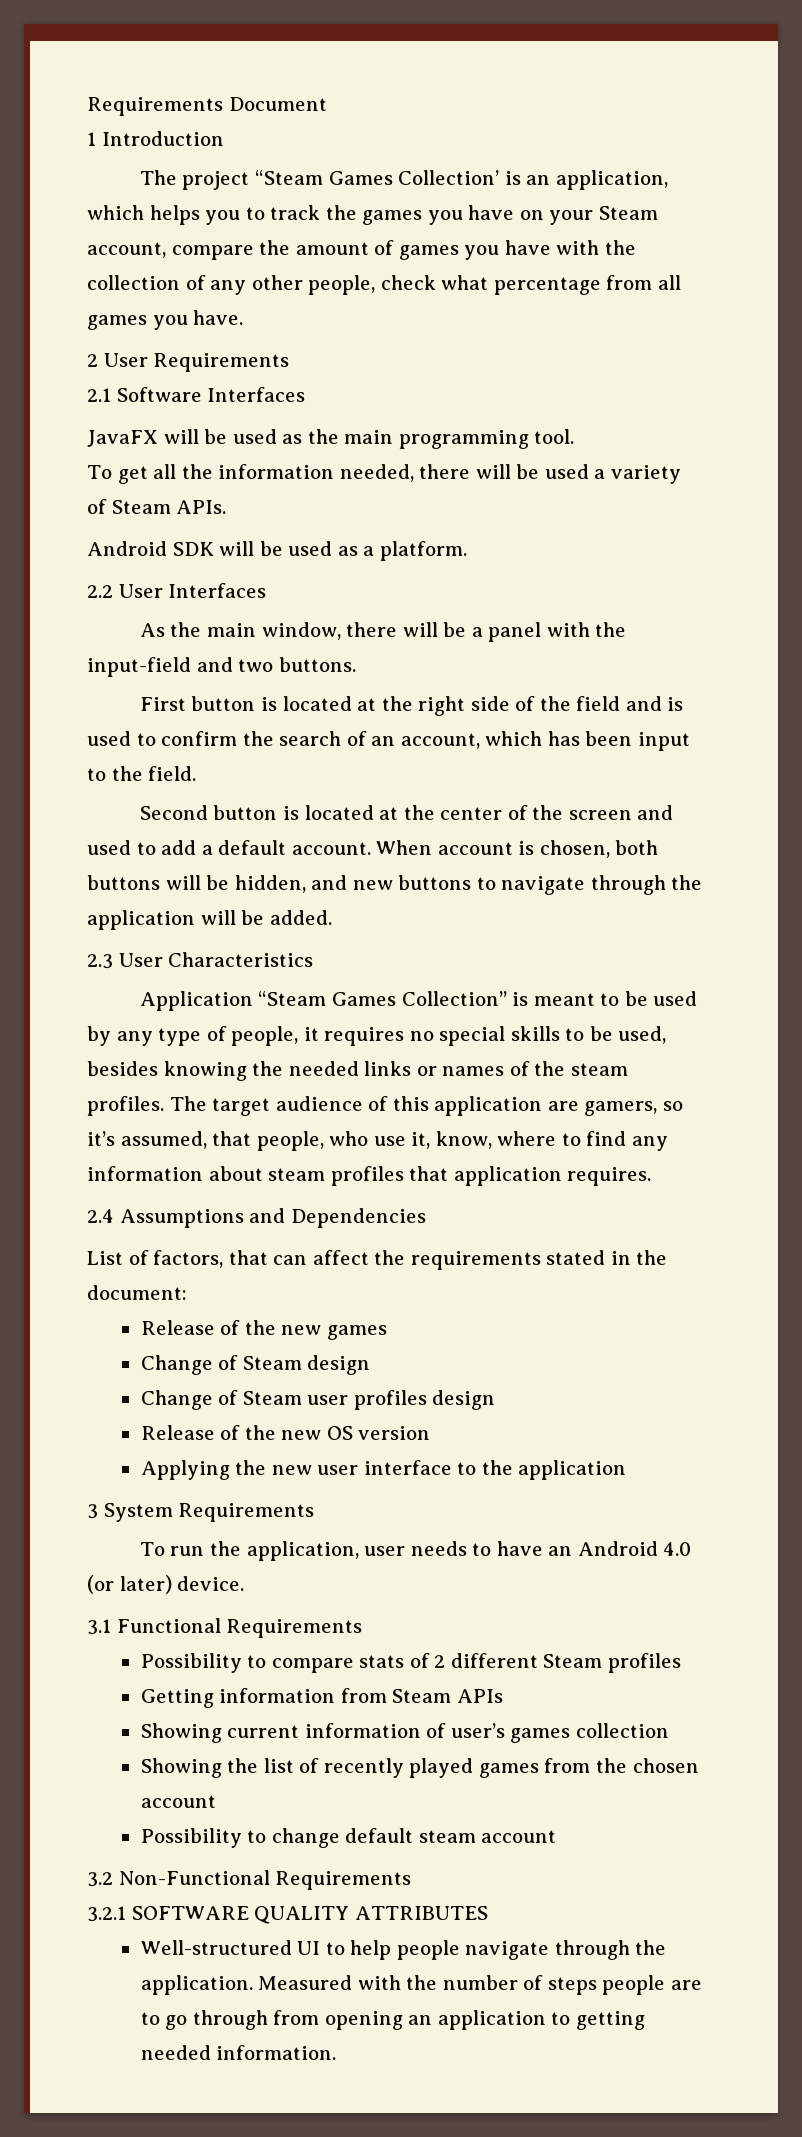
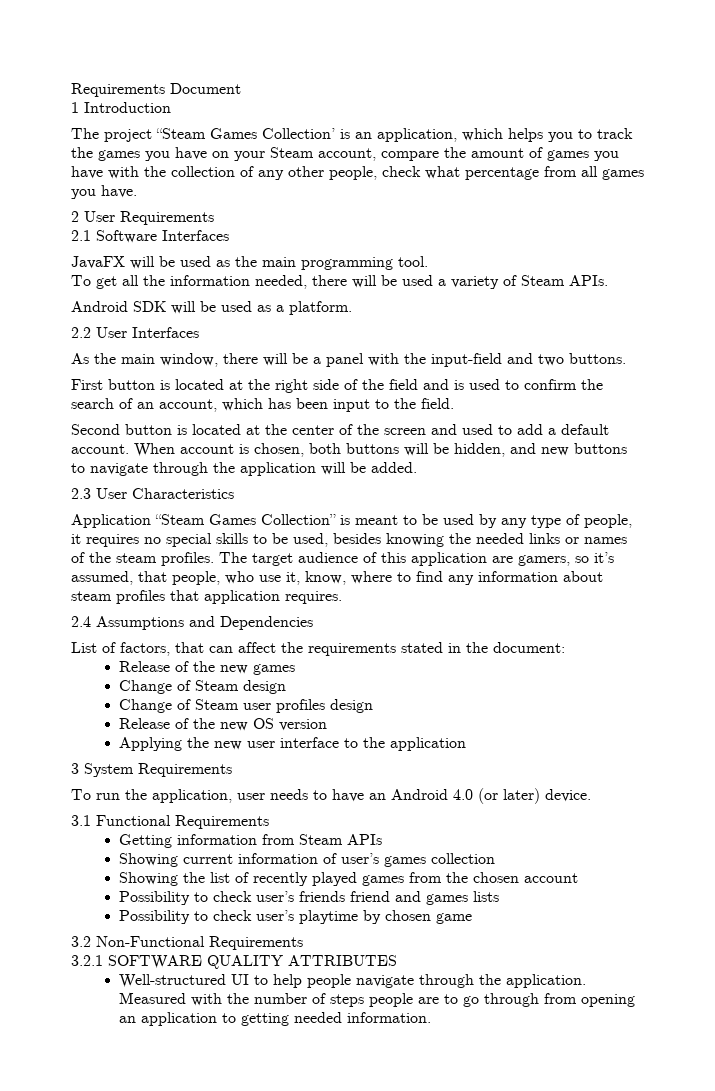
[140,1653,681,1673] // Possibility to compare stats of 2 different Steam profiles -> (269, 822) none
[271,1828,557,1848] change default steam account -> [213,891,500,905] [119,910,473,924] check user’s friends friend and games lists // Possibility to check user’s playtime by chosen game

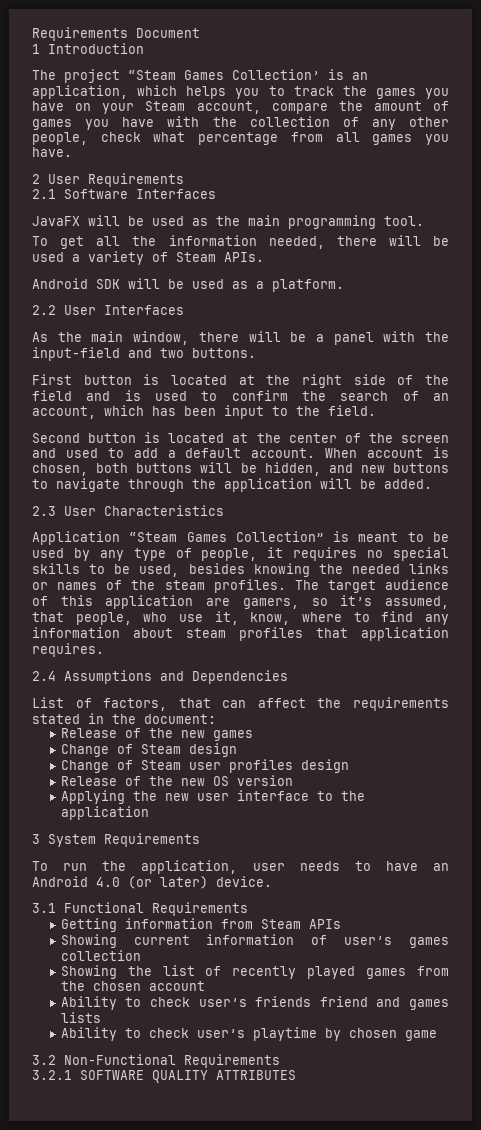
[119,891,191,905] Possibility -> [60,996,117,1010] Ability
[119,910,191,924] Possibility -> [60,1027,117,1041] Ability
[119,974,587,988] [119,992,636,1007] [119,1012,432,1026] // Well-structured UI to help people navigate through the application. Measured with the number of steps people are to go through from opening an application to getting needed information. -> (296, 1075) none

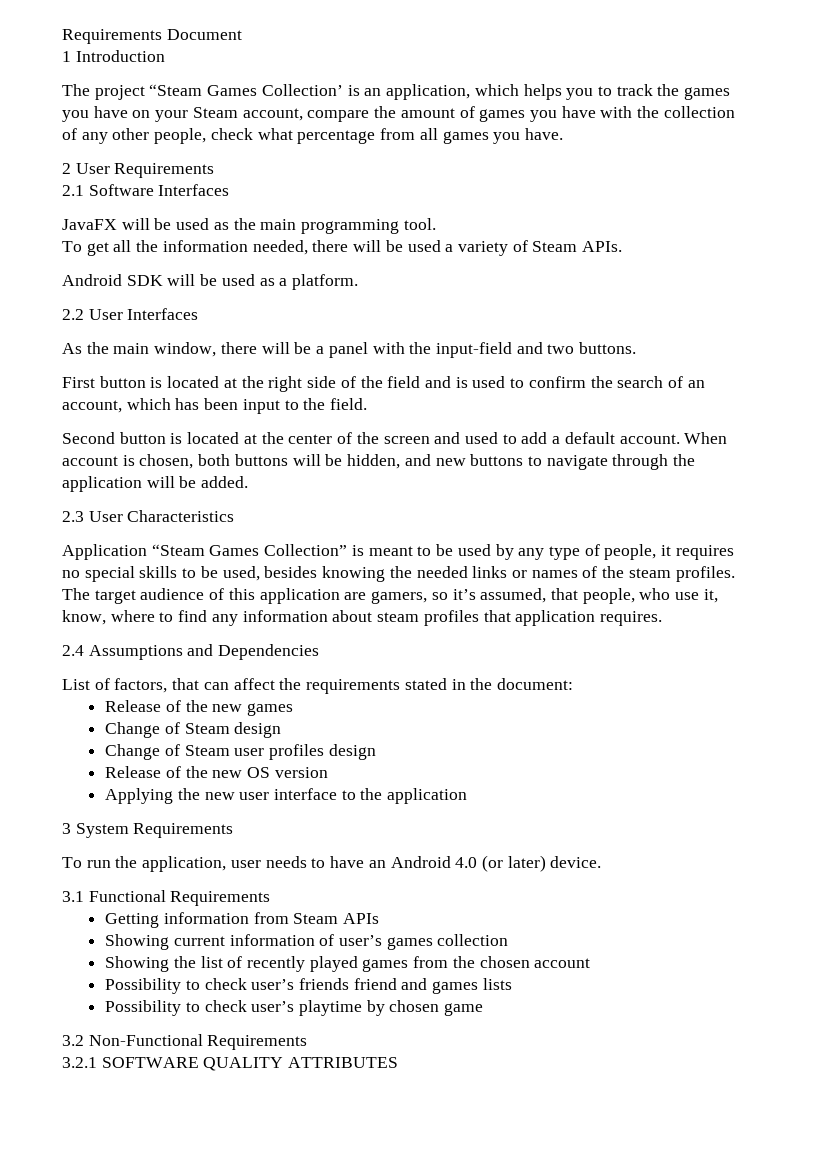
[60,996,117,1010] Ability -> [105,978,182,994] Possibility
[60,1027,117,1041] Ability -> [105,1000,182,1016] Possibility

